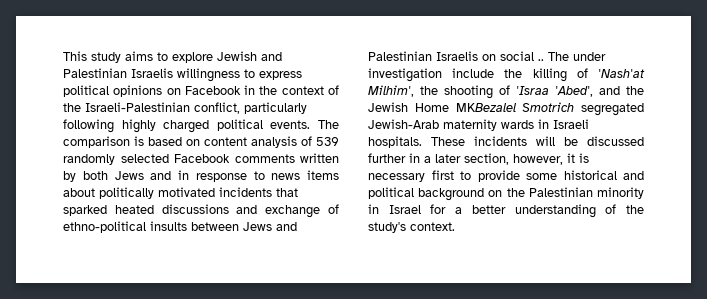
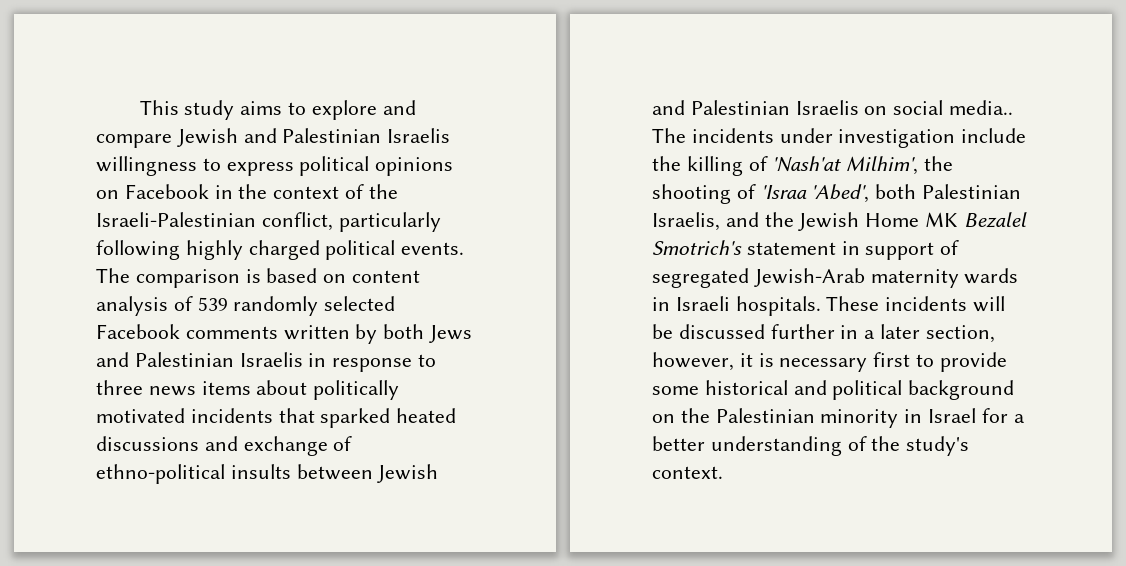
(213, 57) none -> [382,100,416,115] [96,134,172,148] and compare
(172, 175) none -> [134,352,303,367] Palestinian Israelis
(265, 175) none -> [96,380,143,395] three
[243,222,272,231] Jews -> [377,464,439,483] Jewish
[538,52,569,61] .. The -> [949,100,1014,115] [652,128,774,143] media.. The incidents
(593, 91) none -> [875,184,1022,199] [652,212,720,231] both Palestinian Israelis,
[455,102,575,112] MKBezalel Smotrich -> [925,212,1027,228] [652,240,960,260] MK Bezalel Smotrich's statement in support of

